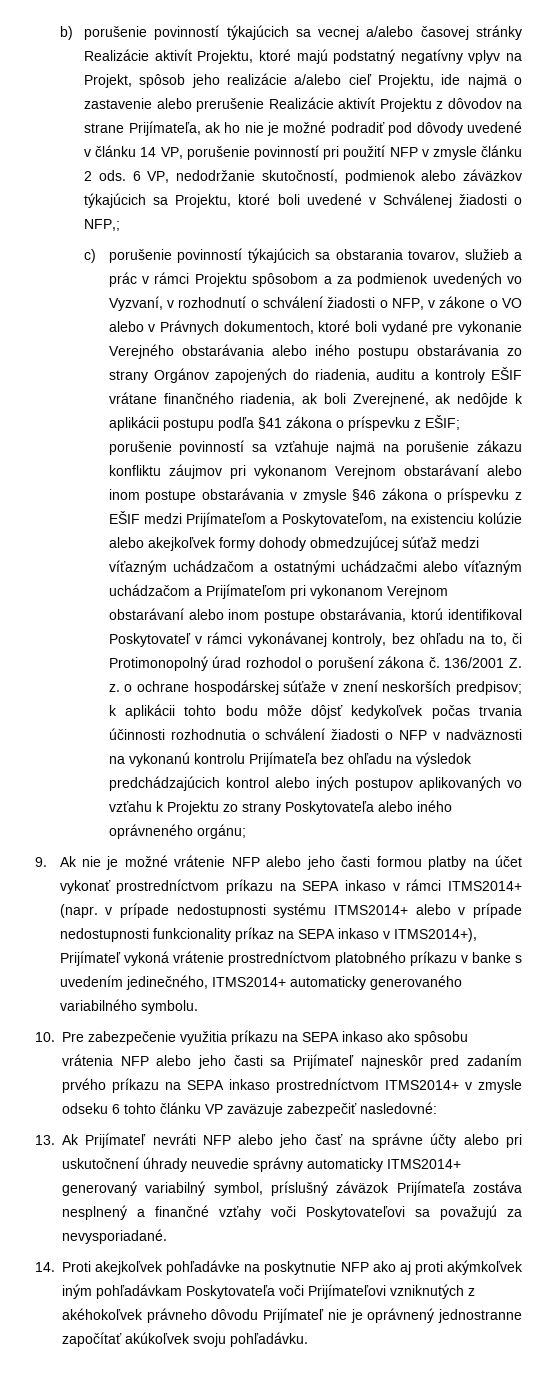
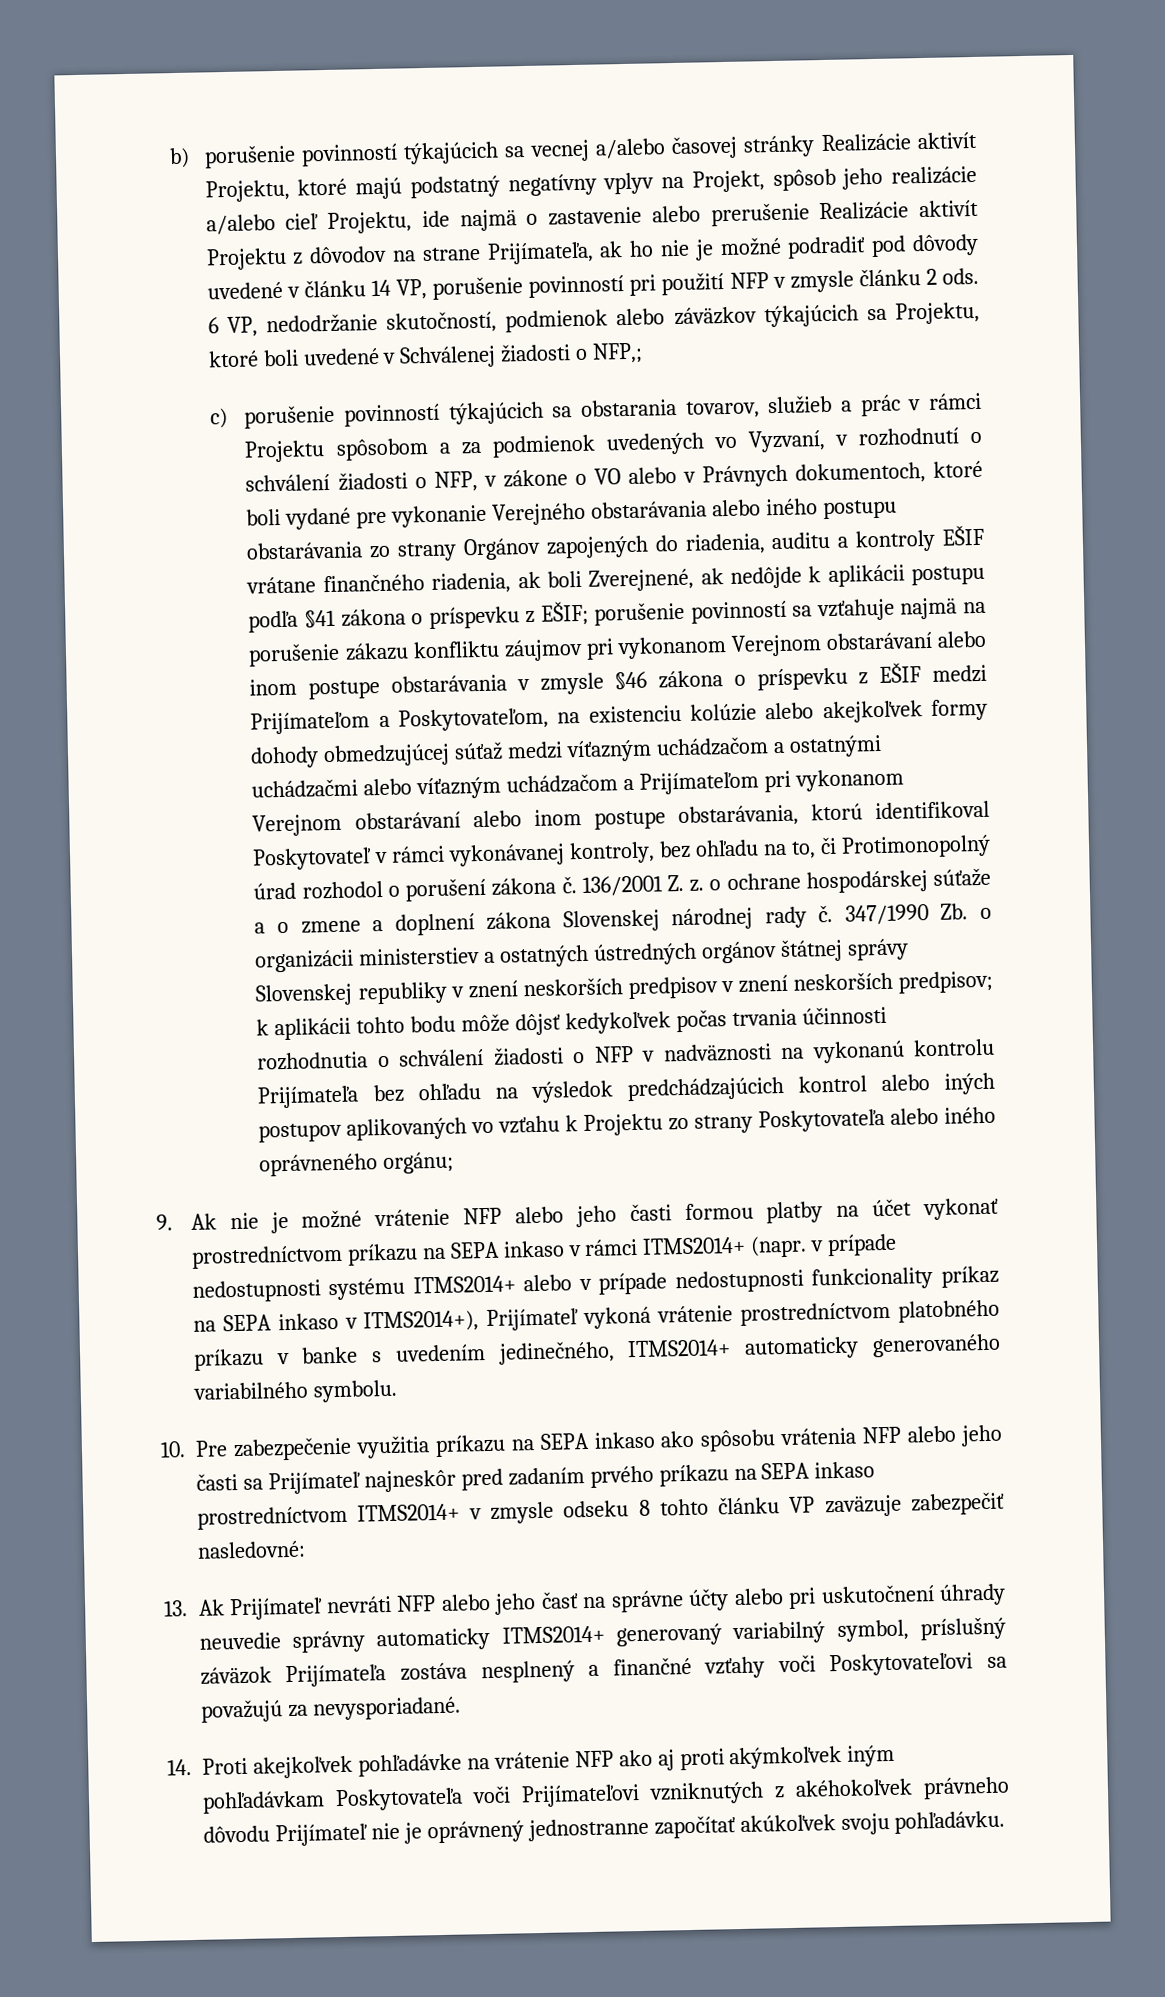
(327, 686) none -> [254,903,993,936] [254,938,910,973] [255,976,719,1007] a o zmene a doplnení zákona Slovenskej národnej rady č. 347/1990 Zb. o organizácii ministerstiev a ostatných ústredných orgánov štátnej správy Slovenskej republiky v znení neskorších predpisov
[112,1104,120,1114] 6 -> [638,1499,651,1516] 8
[264,1261,337,1275] poskytnutie -> [493,1751,570,1769] vrátenie

